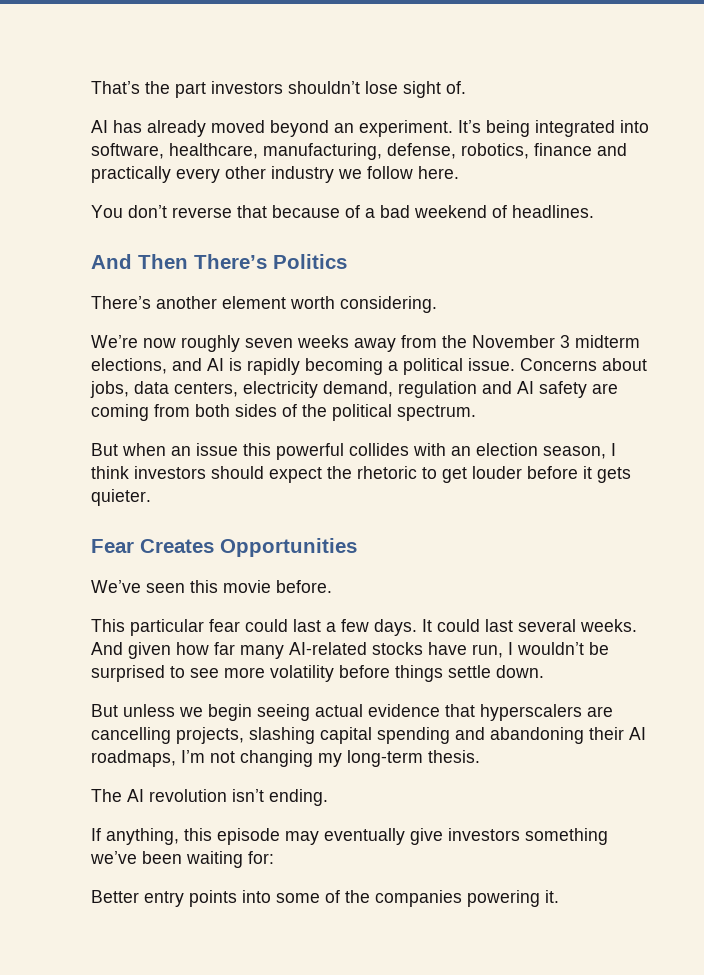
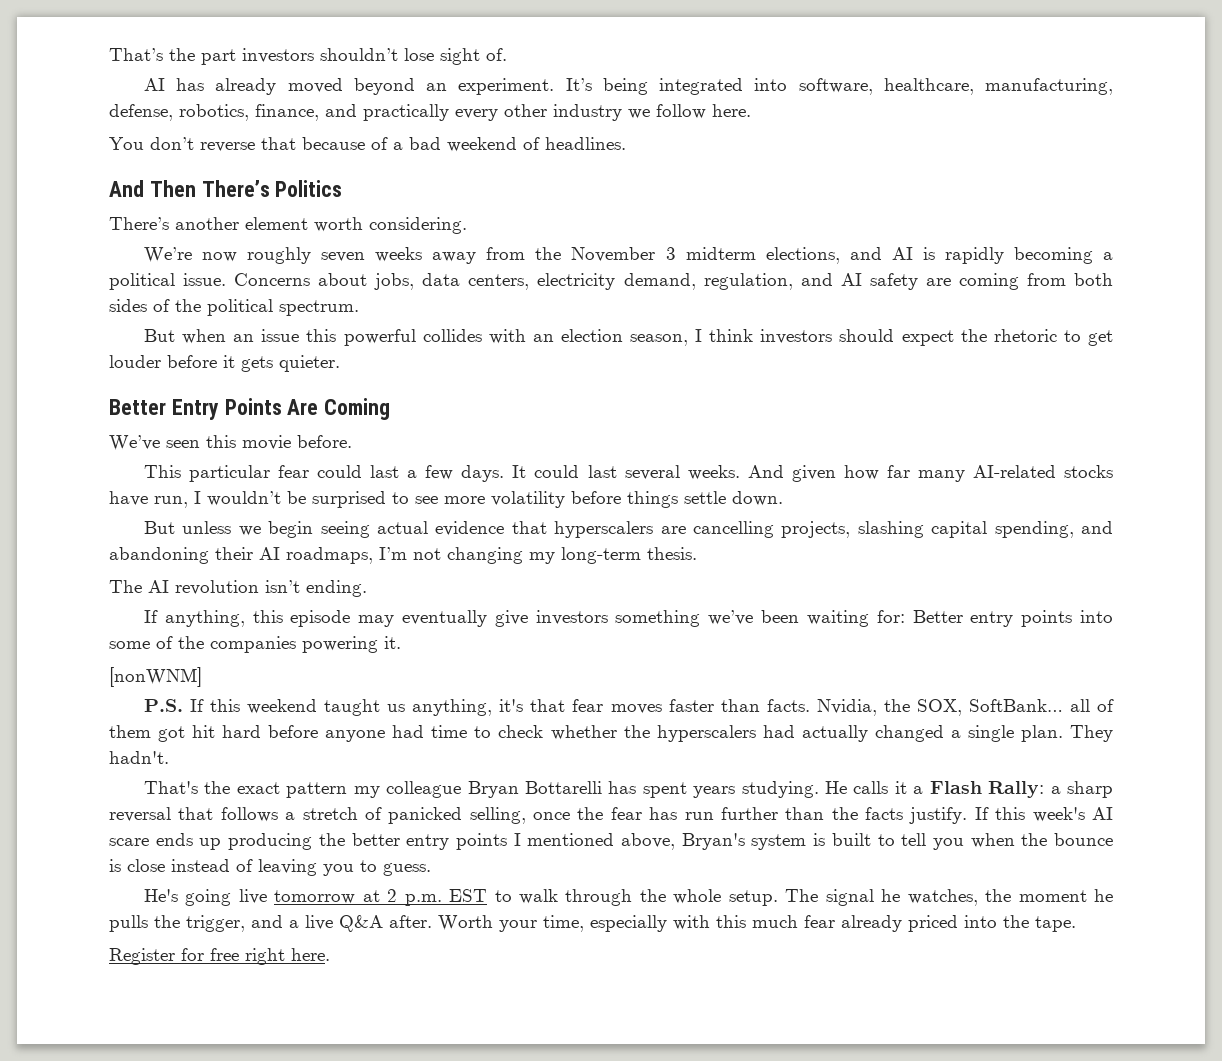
[534,143,592,156] finance -> [255,104,319,121] finance,
[398,381,477,398] regulation -> [703,273,793,290] regulation,
[91,538,357,557] Fear Creates Opportunities -> [109,398,391,420] Better Entry Points Are Coming
[377,727,450,744] spending -> [994,521,1074,538] spending,
(274, 857) // -> (905, 616) none
(559, 896) none -> [109,667,202,687] [143,699,1115,716] [109,725,1113,742] [109,751,169,764] [143,781,1113,798] [109,807,1114,824] [109,833,1114,850] [109,859,431,876] [143,889,1113,906] [109,915,1076,932] [109,948,330,965] // [nonWNM] // P.S. If this weekend taught us anything, it's that fear moves faster than facts. Nvidia, the SOX, SoftBank… all of them got hit hard before anyone had time to check whether the hyperscalers had actually changed a single plan. They hadn't. // That's the exact pattern my colleague Bryan Bottarelli has spent years studying. He calls it a Flash Rally: a sharp reversal that follows a stretch of panicked selling, once the fear has run further than the facts justify. If this week's AI scare ends up producing the better entry points I mentioned above, Bryan's system is built to tell you when the bounce is close instead of leaving you to guess. // He's going live tomorrow at 2 p.m. EST to walk through the whole setup. The signal he watches, the moment he pulls the trigger, and a live Q&A after. Worth your time, especially with this much fear already priced into the tape. // Register for free right here.

